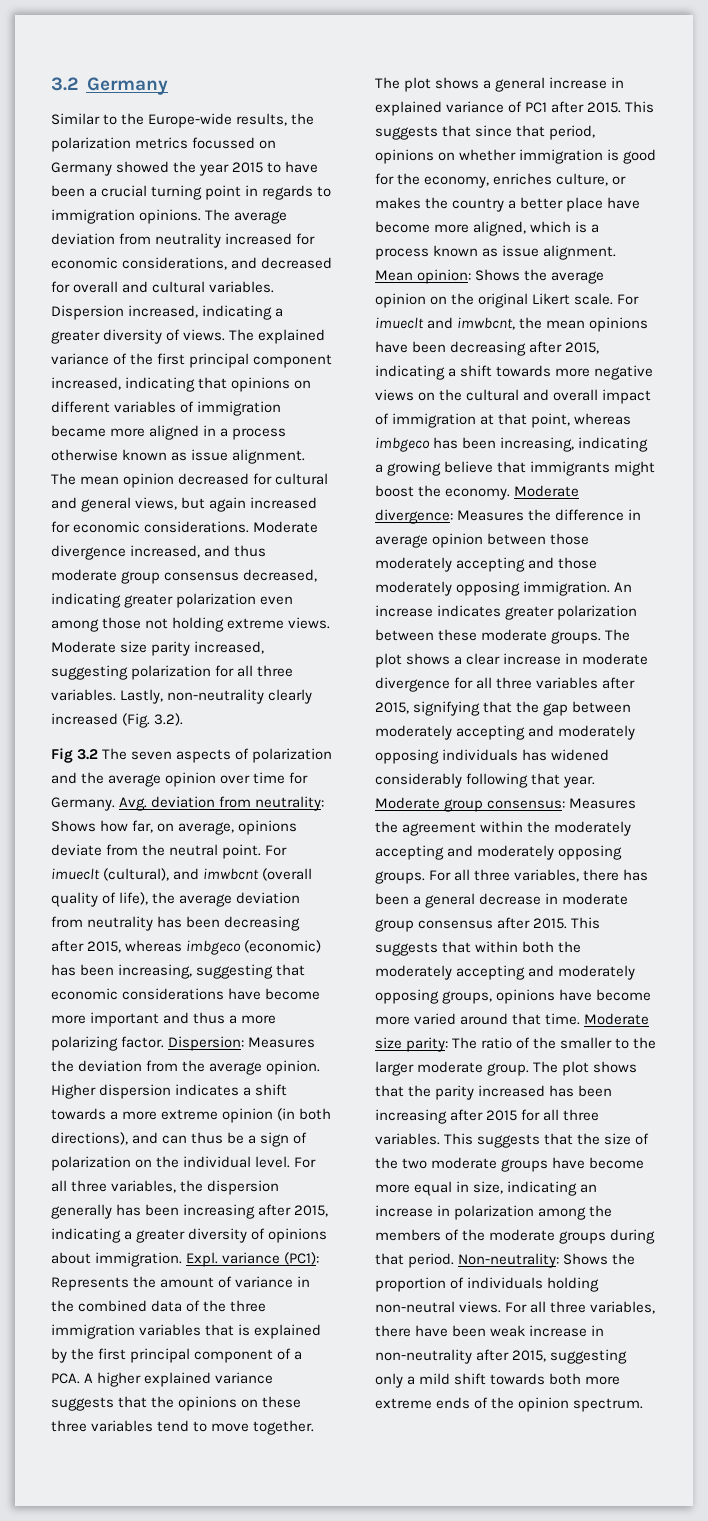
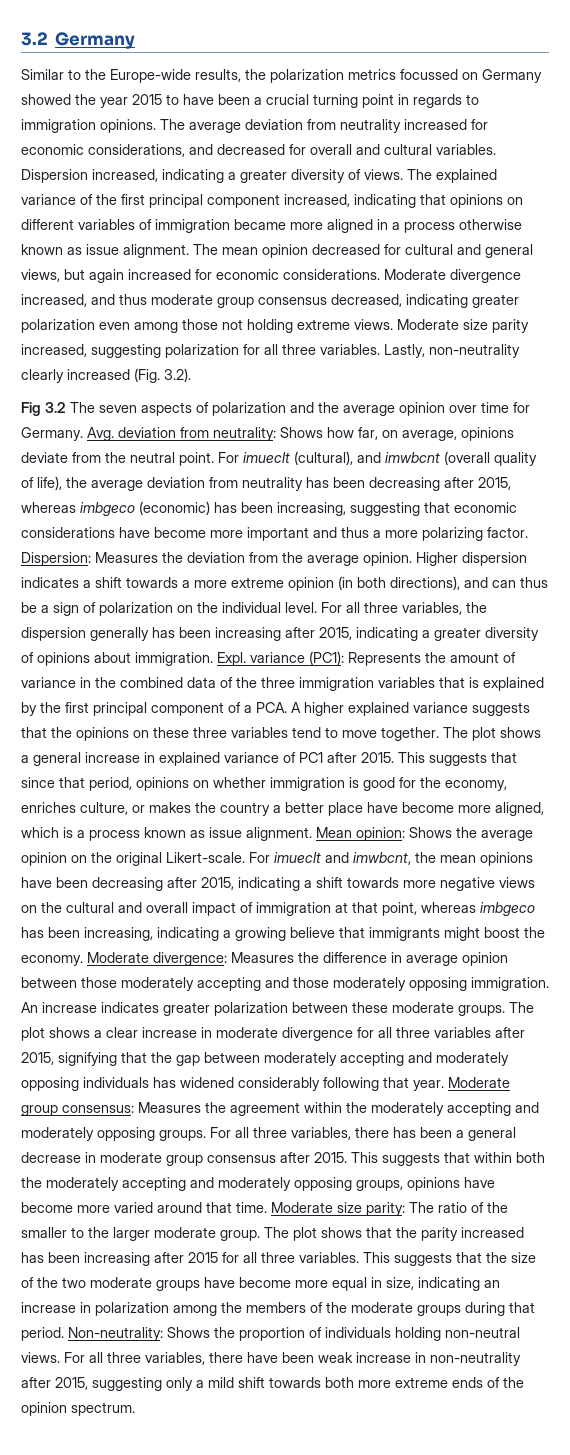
[532,293,614,305] Likert scale. -> [166,852,245,863] Likert-scale.

